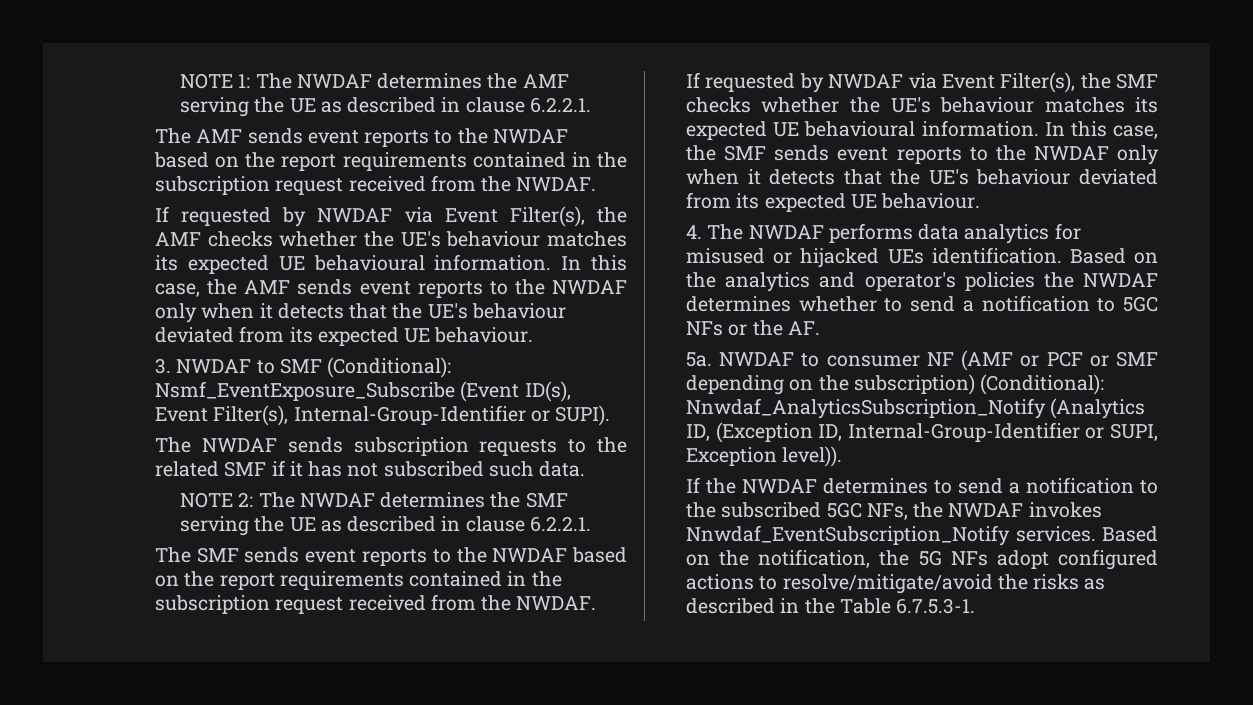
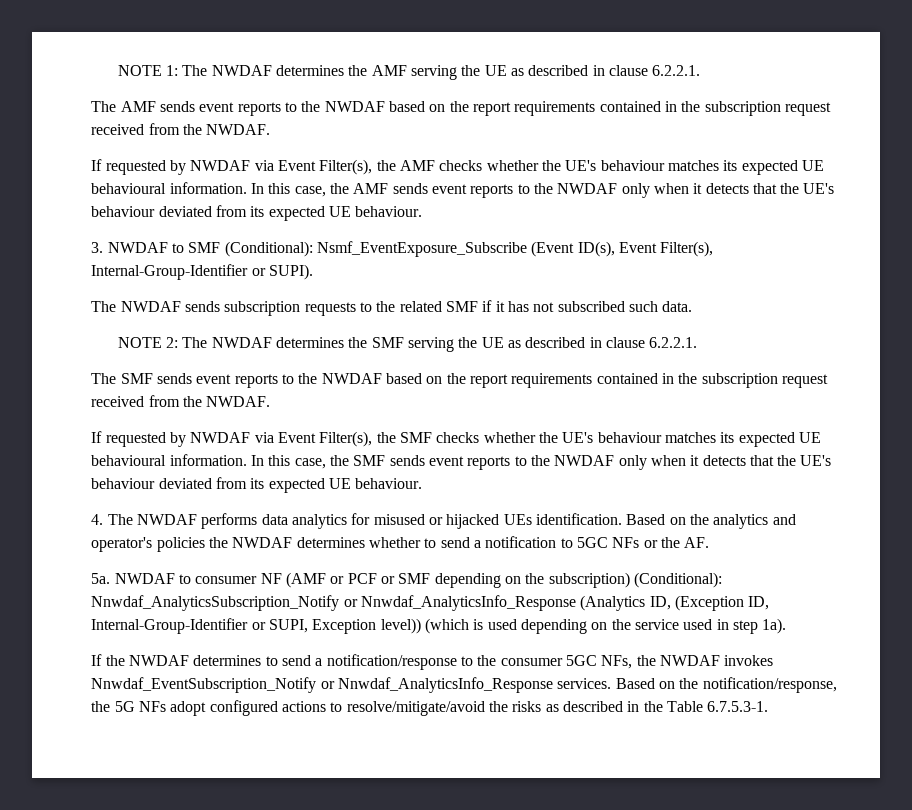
(1046, 408) none -> [343,595,577,611] or Nnwdaf_AnalyticsInfo_Response
[782,446,843,467] level)). -> [380,618,787,634] level)) (which is used depending on the service used in step 1a).
[1025,477,1158,494] [685,502,822,518] notification to the subscribed -> [326,654,563,670] notification/response to the consumer
(1010, 535) none -> [320,677,554,693] or Nnwdaf_AnalyticsInfo_Response
[758,549,871,568] notification, -> [702,677,837,693] notification/response,

